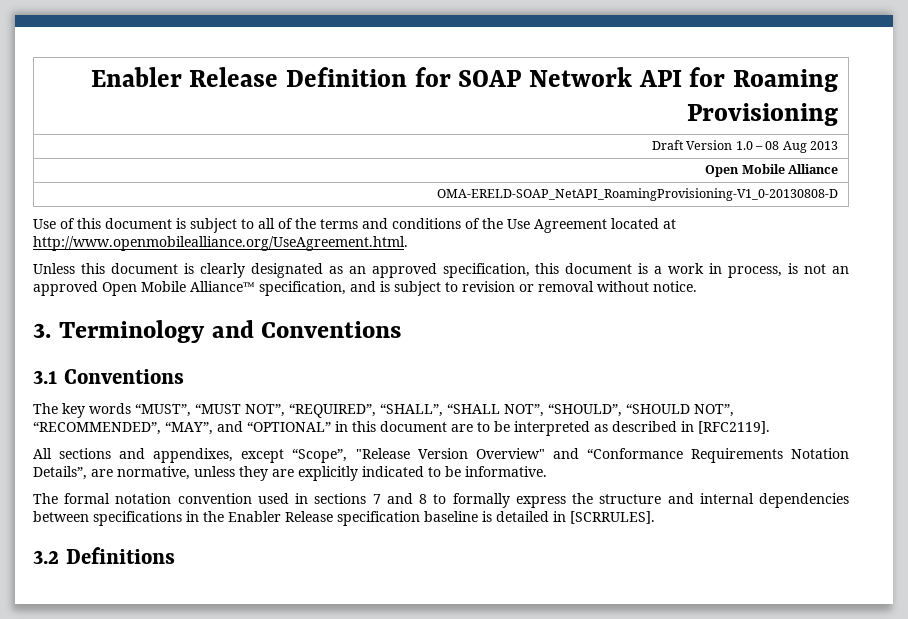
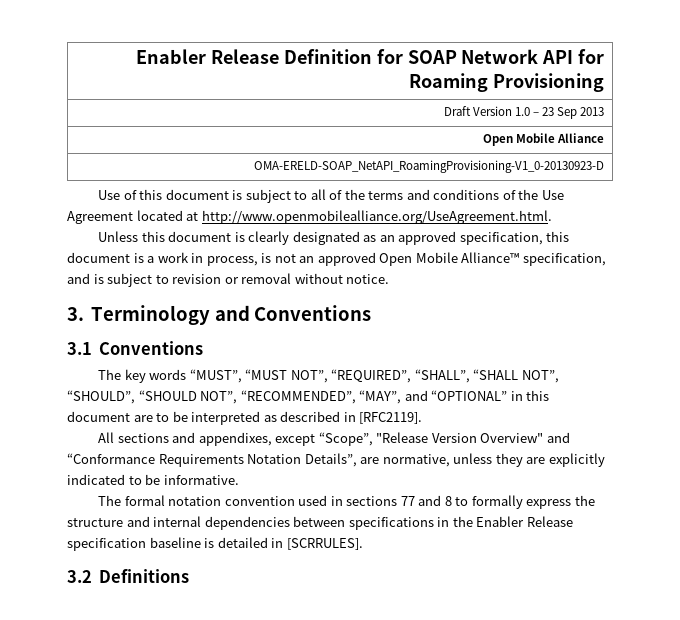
[765,141,807,153] 08 Aug -> [541,107,578,119] 23 Sep
[437,188,839,201] OMA-ERELD-SOAP_NetAPI_RoamingProvisioning-V1_0-20130808-D -> [254,160,605,173] OMA-ERELD-SOAP_NetAPI_RoamingProvisioning-V1_0-20130923-D
[372,494,381,504] 7 -> [400,496,415,506] 77

